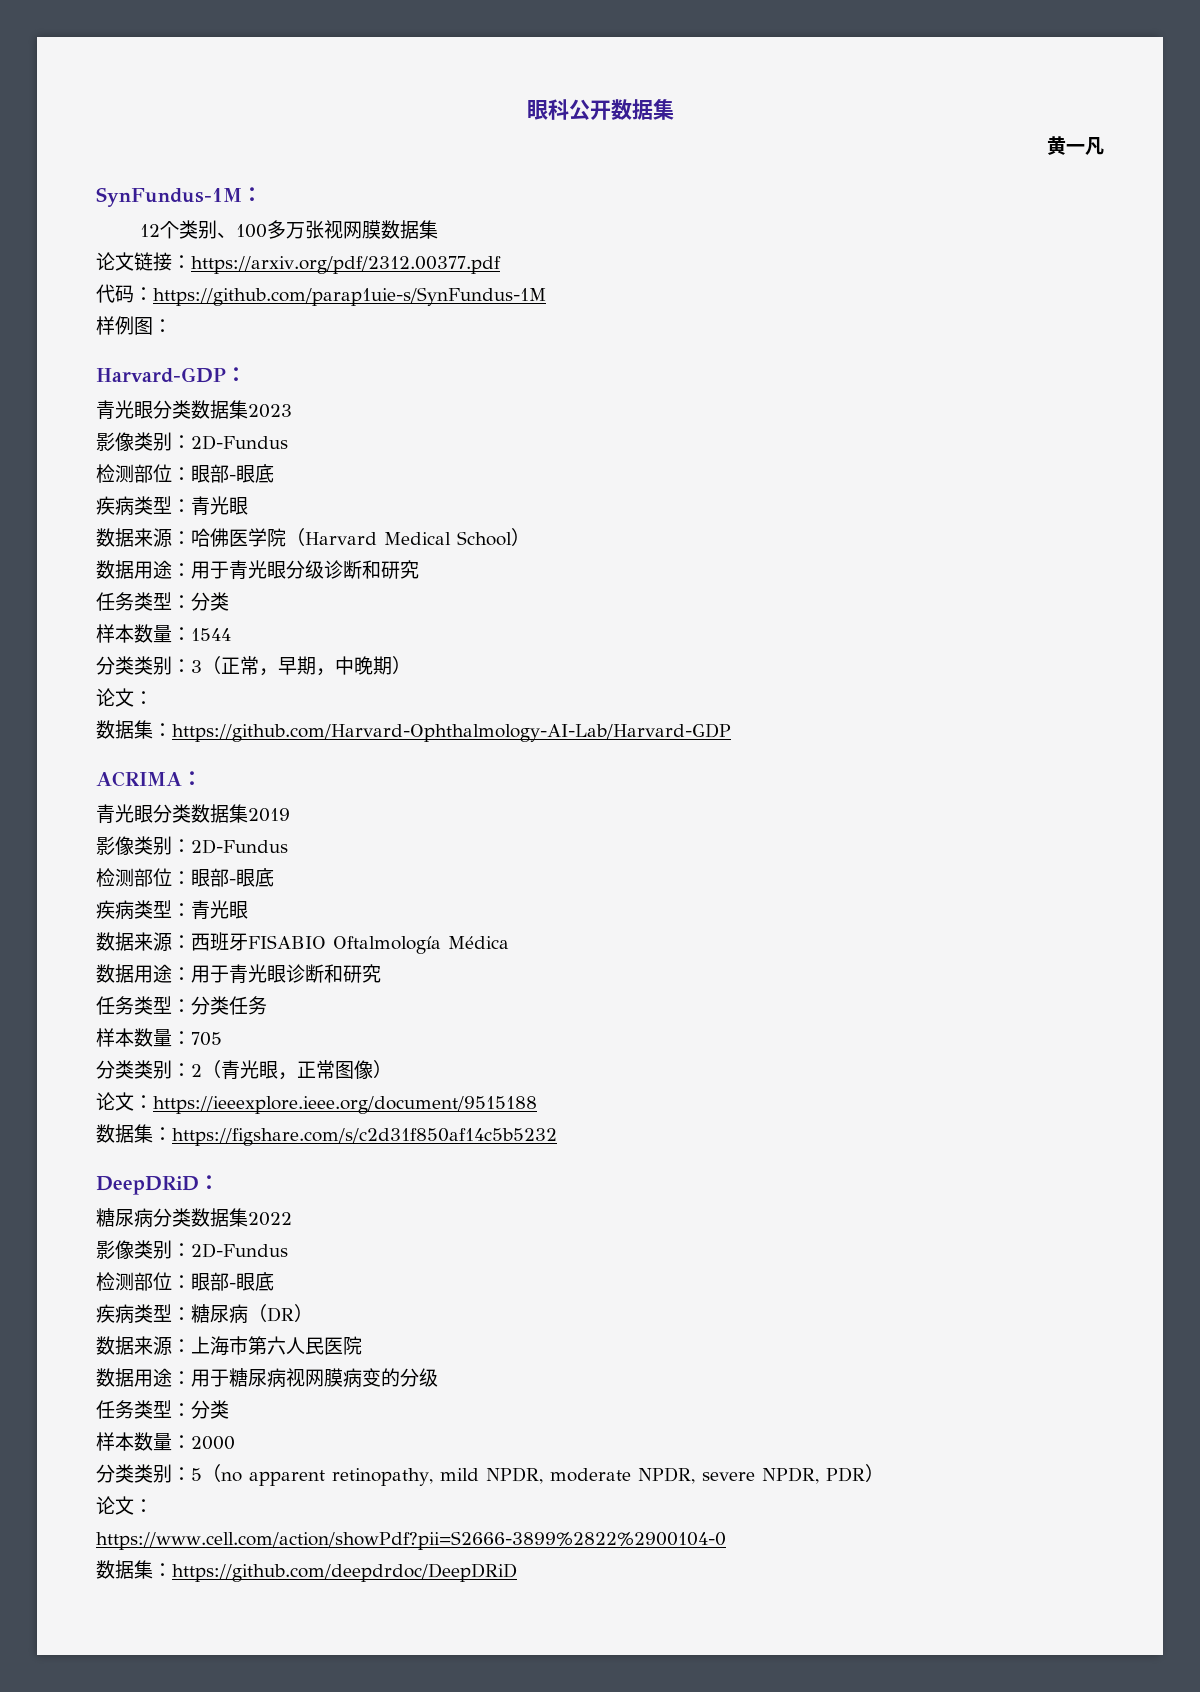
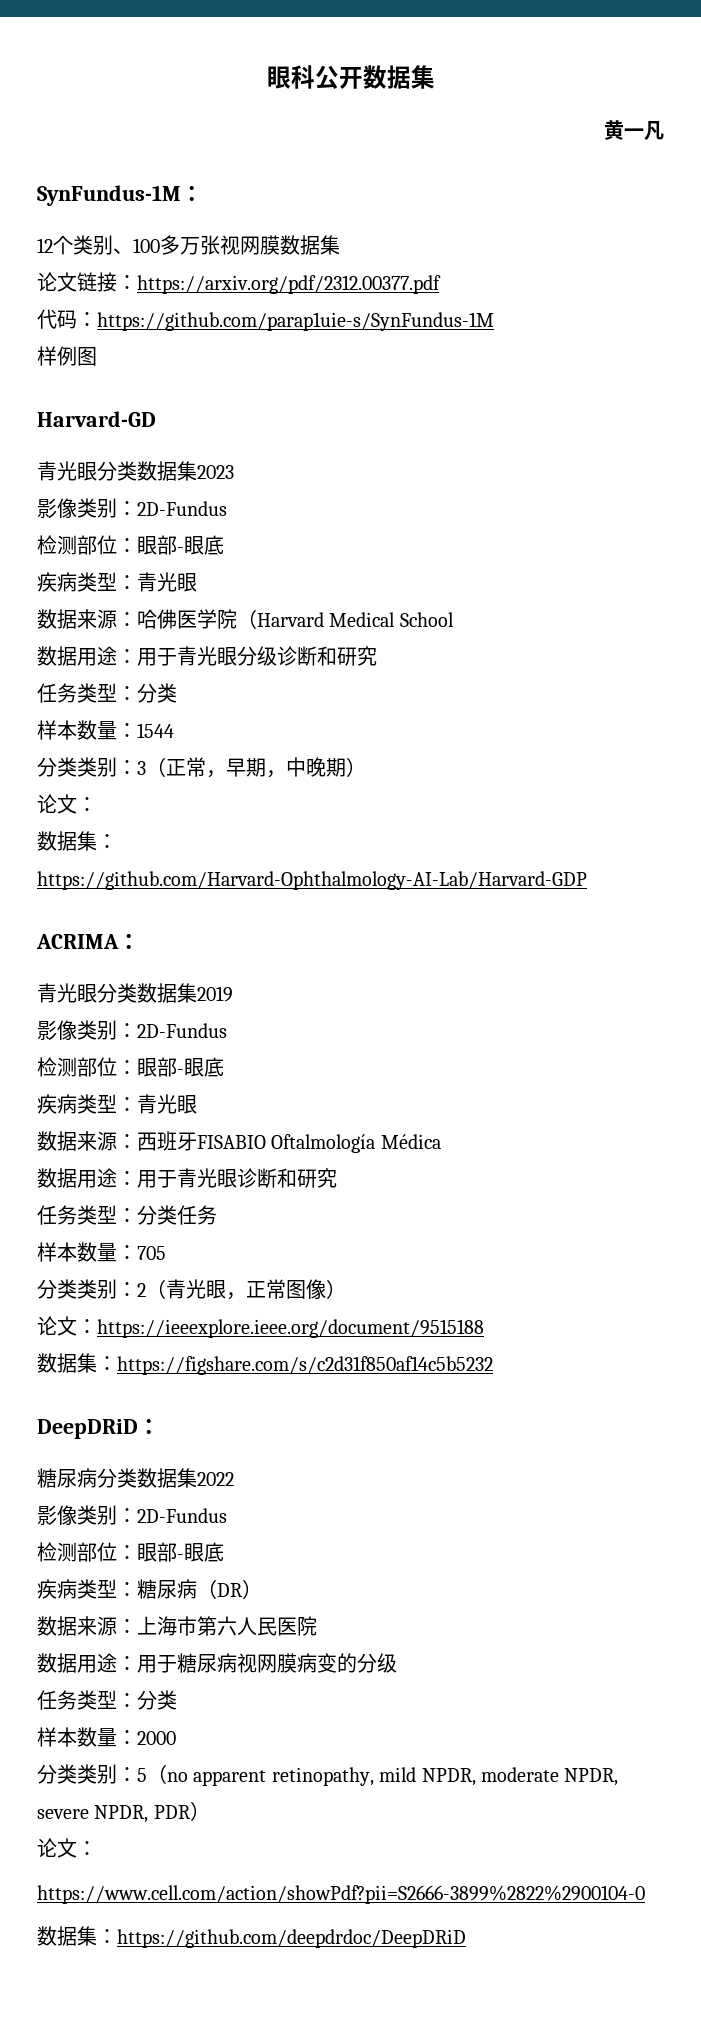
[153,319,172,333] [96,367,246,383] ： // Harvard-GDP： -> [37,411,156,427] // Harvard-GD
[511,528,530,547] ） -> (454, 619) none

